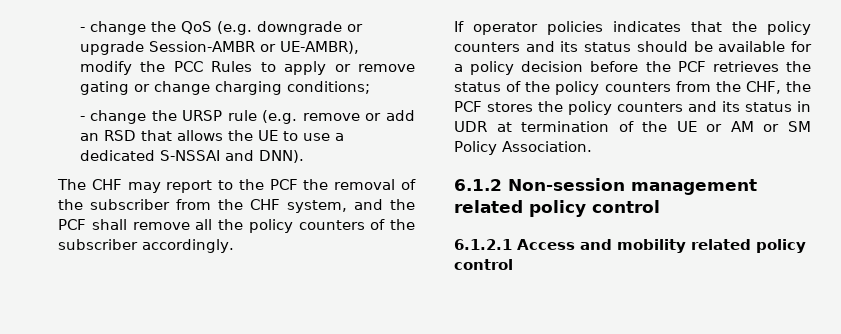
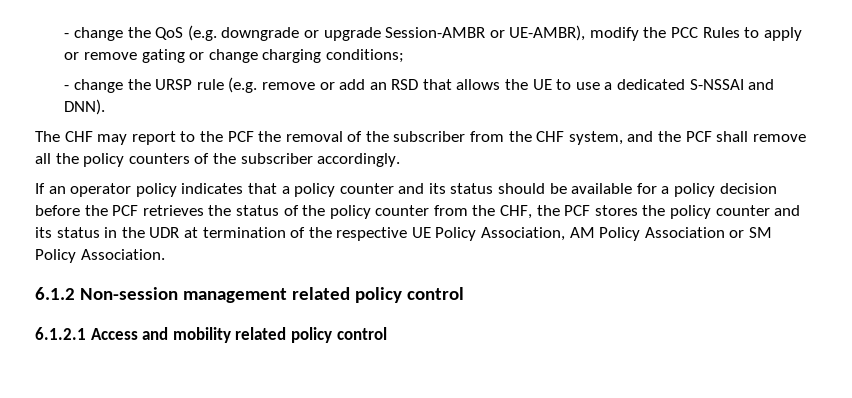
[473,21,811,35] [454,42,520,52] operator policies indicates that the policy counters -> [48,183,394,197] an operator policy indicates that a policy counter
[604,82,671,92] counters -> [375,205,430,216] counter
[617,102,683,112] counters -> [715,205,770,216] counter
(811, 106) none -> [121,227,145,238] the
[676,121,754,132] UE or AM -> [336,227,725,241] respective UE Policy Association, AM Policy Association

